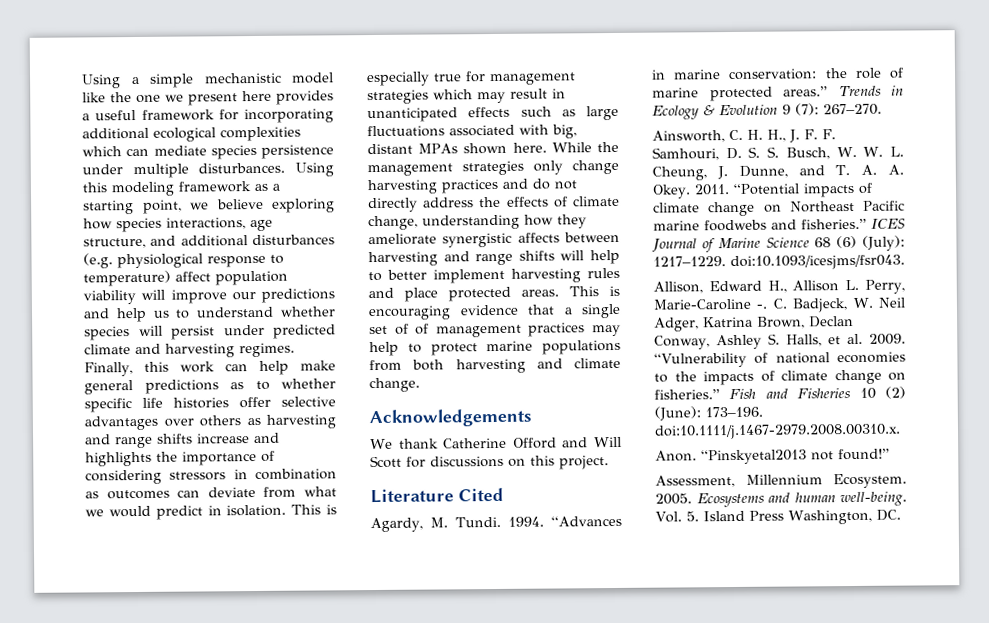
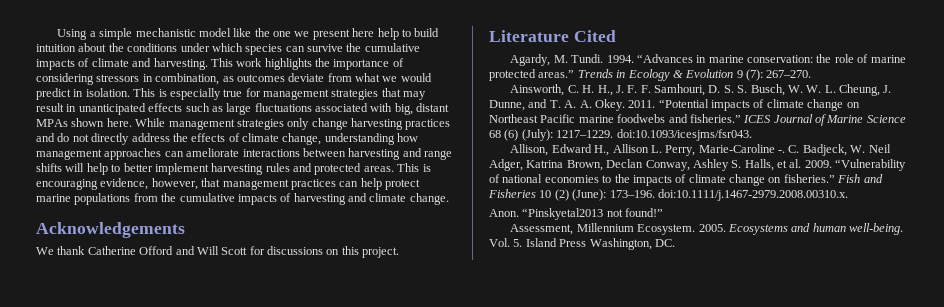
[276,90,334,105] [82,108,334,124] [82,126,301,142] [82,144,334,160] [82,162,334,179] [82,181,280,197] [83,198,335,215] [83,217,273,233] [83,234,335,249] [83,253,284,269] [83,270,288,287] [83,288,335,305] [83,306,336,323] [84,324,336,341] [84,342,295,358] [84,360,336,377] [84,378,336,395] [84,396,336,413] [84,414,336,431] [85,432,280,449] provides a useful framework for incorporating additional ecological complexities which can mediate species persistence under multiple disturbances. Using this modeling framework as a starting point, we believe exploring how species interactions, age structure, and additional disturbances (e.g. physiological response to temperature) affect population viability will improve our predictions and help us to understand whether species will persist under predicted climate and harvesting regimes. Finally, this work can help make general predictions as to whether specific life histories offer selective advantages over others as harvesting and range shifts increase and -> [377,28,440,40] [36,43,420,55] [36,58,263,70] help to build intuition about the conditions under which species can survive the cumulative impacts of climate and harvesting. This work
[255,468,337,481] combination -> [155,73,220,85] combination,
[177,489,201,498] can -> (285, 78) none
[433,89,473,100] which -> [381,88,401,97] that
[597,141,619,153] the -> (166, 122) none
[557,214,587,229] [368,232,560,248] they ameliorate synergistic affects -> [36,148,300,160] management approaches can ameliorate interactions
[404,287,438,302] place -> (312, 167) none
[459,303,621,319] [369,322,621,338] [369,339,621,357] [369,359,445,372] evidence that a single set of of management practices may help to protect marine populations from both -> [100,178,420,190] [36,193,292,205] evidence, however, that management practices can help protect marine populations from the cumulative impacts of

